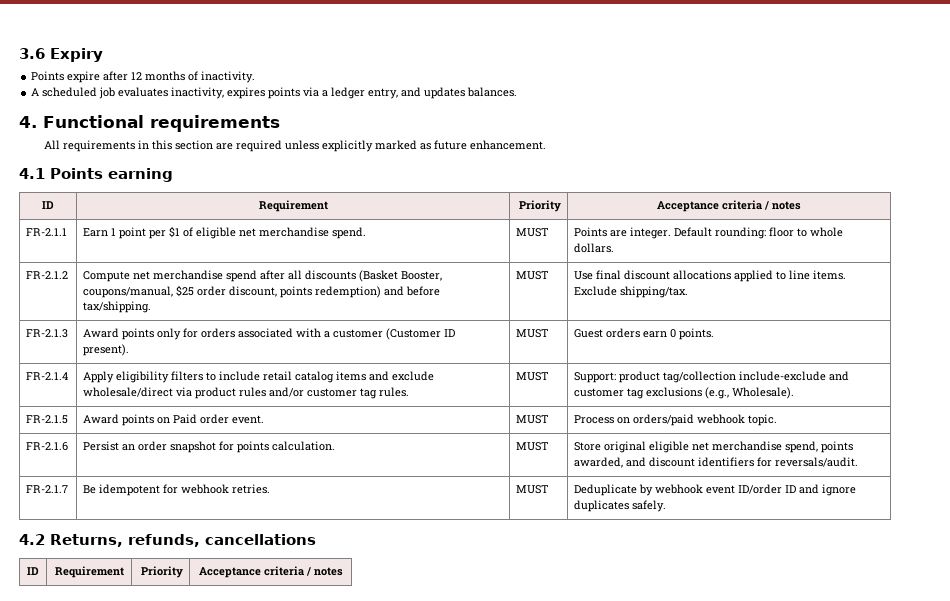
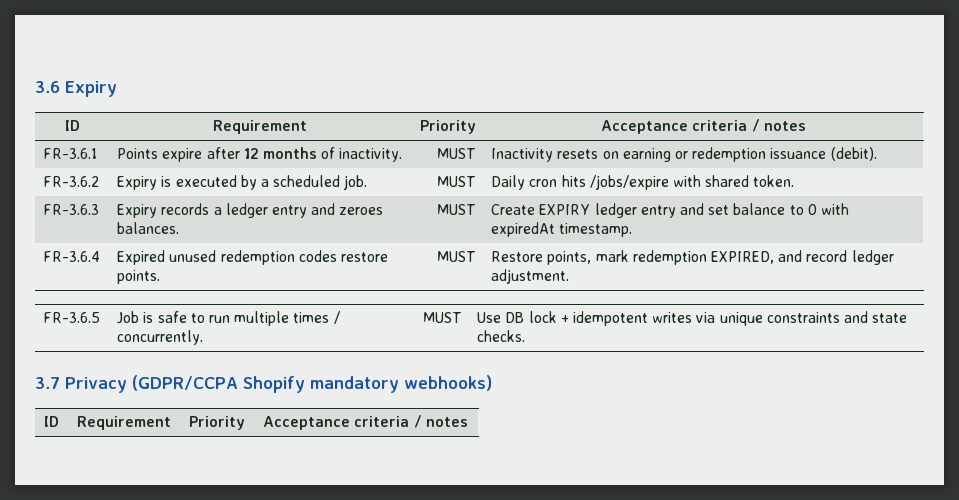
[31,71,256,83] [31,87,518,99] [19,115,280,132] [43,140,546,152] [19,168,173,182] // Points expire after 12 months of inactivity. // A scheduled job evaluates inactivity, expires points via a ledger entry, and updates balances. // 4. Functional requirements // All requirements in this section are required unless explicitly marked as future enhancement. // 4.1 Points earning -> (117, 89) none
[26,228,68,236] [83,226,367,239] [516,228,550,237] [574,227,844,239] [574,243,615,253] [26,271,69,279] [83,270,443,282] [83,285,441,298] [83,301,152,313] [516,271,550,280] [574,270,847,282] [574,286,689,298] [26,329,69,338] [83,328,456,340] [83,344,130,356] [516,329,550,338] [574,328,715,340] [26,372,69,380] [83,371,435,383] [83,387,410,399] [516,372,550,381] [574,371,850,383] [574,387,795,399] [26,415,69,424] [83,414,265,426] [516,415,550,424] [574,414,778,426] [26,442,69,451] [83,441,336,453] [516,442,550,451] [574,441,854,453] [574,457,859,468] [26,485,69,493] [83,484,271,496] [516,485,550,494] [574,484,857,496] [574,500,667,512] [19,534,316,547] FR-2.1.1 | Earn 1 point per $1 of eligible net merchandise spend. | MUST | Points are integer. Default rounding: floor to whole dollars. // FR-2.1.2 | Compute net merchandise spend after all discounts (Basket Booster, coupons/manual, $25 order discount, points redemption) and before tax/shipping. | MUST | Use final discount allocations applied to line items. Exclude shipping/tax. // FR-2.1.3 | Award points only for orders associated with a customer (Customer ID present). | MUST | Guest orders earn 0 points. // FR-2.1.4 | Apply eligibility filters to include retail catalog items and exclude wholesale/direct via product rules and/or customer tag rules. | MUST | Support: product tag/collection include-exclude and customer tag exclusions (e.g., Wholesale). // FR-2.1.5 | Award points on Paid order event. | MUST | Process on orders/paid webhook topic. // FR-2.1.6 | Persist an order snapshot for points calculation. | MUST | Store original eligible net merchandise spend, points awarded, and discount identifiers for reversals/audit. // FR-2.1.7 | Be idempotent for webhook retries. | MUST | Deduplicate by webhook event ID/order ID and ignore duplicates safely. // 4.2 Returns, refunds, cancellations -> [43,148,98,159] [117,147,403,162] [436,148,476,159] [491,147,877,162] [43,176,100,187] [117,175,368,190] [436,176,476,187] [491,175,795,190] [43,204,100,215] [117,203,384,218] [117,222,180,234] [436,204,476,215] [491,203,849,218] [491,222,633,237] [43,251,101,262] [117,250,389,265] [117,270,161,284] [436,251,476,262] [491,250,894,265] [491,269,570,284] [43,312,101,323] [117,311,340,326] [117,330,204,345] [422,312,462,323] [477,311,908,326] [477,330,526,342] [35,375,492,393] FR-3.6.1 | Points expire after 12 months of inactivity. | MUST | Inactivity resets on earning or redemption issuance (debit). // FR-3.6.2 | Expiry is executed by a scheduled job. | MUST | Daily cron hits /jobs/expire with shared token. // FR-3.6.3 | Expiry records a ledger entry and zeroes balances. | MUST | Create EXPIRY ledger entry and set balance to 0 with expiredAt timestamp. // FR-3.6.4 | Expired unused redemption codes restore points. | MUST | Restore points, mark redemption EXPIRED, and record ledger adjustment. // FR-3.6.5 | Job is safe to run multiple times / concurrently. | MUST | Use DB lock + idempotent writes via unique constraints and state checks. // 3.7 Privacy (GDPR/CCPA Shopify mandatory webhooks)

